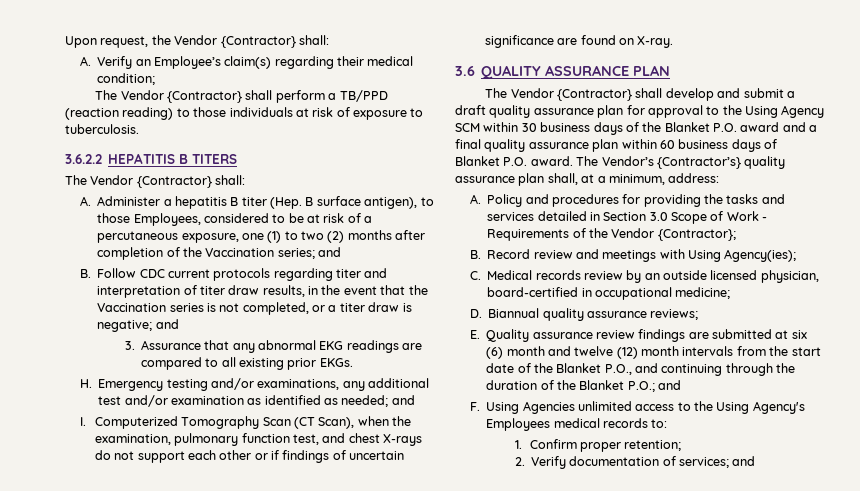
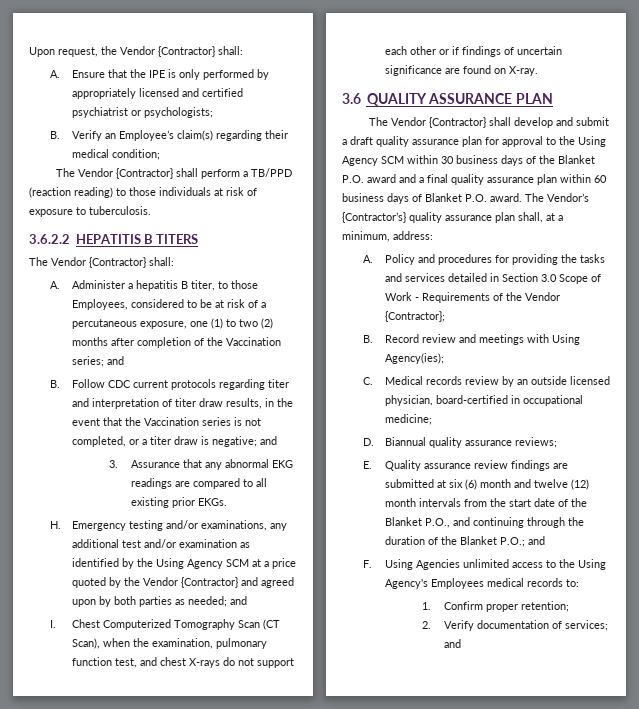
(91, 61) none -> [71,69,269,80] [71,88,243,99] [71,107,213,118] [50,131,61,139] Ensure that the IPE is only performed by appropriately licensed and certified psychiatrist or psychologists; // B.
[241,196,418,209] titer (Hep. B surface antigen), -> [190,280,215,291] titer,
(321, 400) none -> [121,558,296,569] [71,577,294,588] [71,596,172,607] by the Using Agency SCM at a price quoted by the Vendor {Contractor} and agreed upon by both parties
(86, 421) none -> [71,619,100,628] Chest

